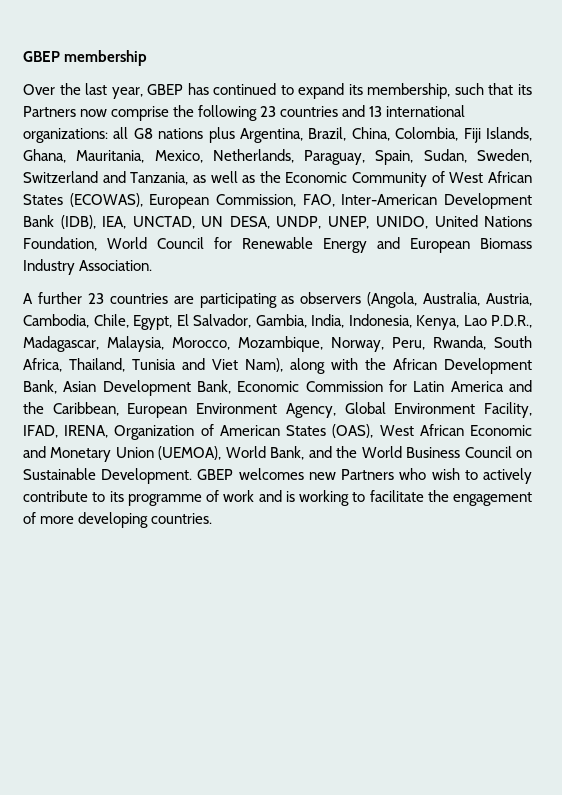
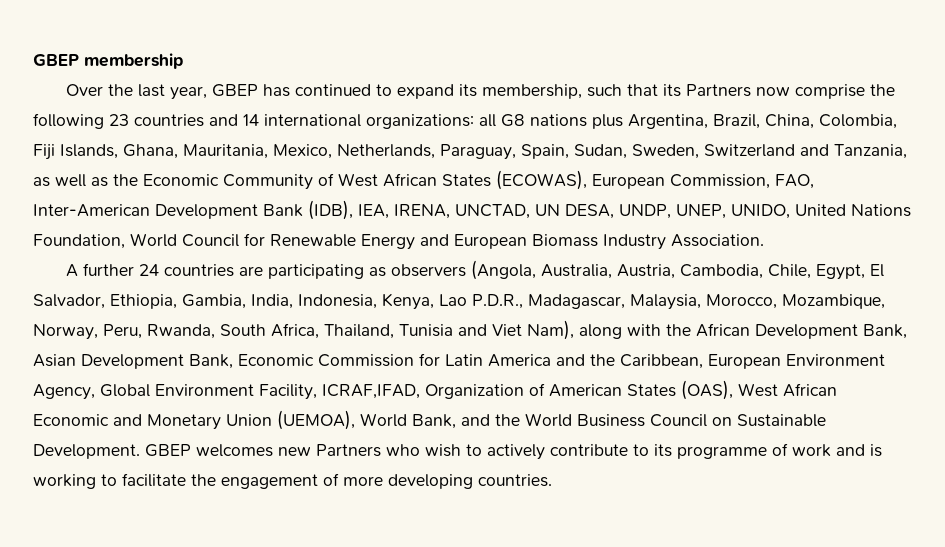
[369,106,383,117] 13 -> [243,114,259,126] 14
(127, 222) none -> [394,204,450,219] IRENA,
[87,293,104,304] 23 -> [138,264,159,276] 24
(252, 321) none -> [110,294,177,309] Ethiopia,
[23,425,109,438] IFAD, IRENA, -> [322,384,420,399] ICRAF,IFAD,

